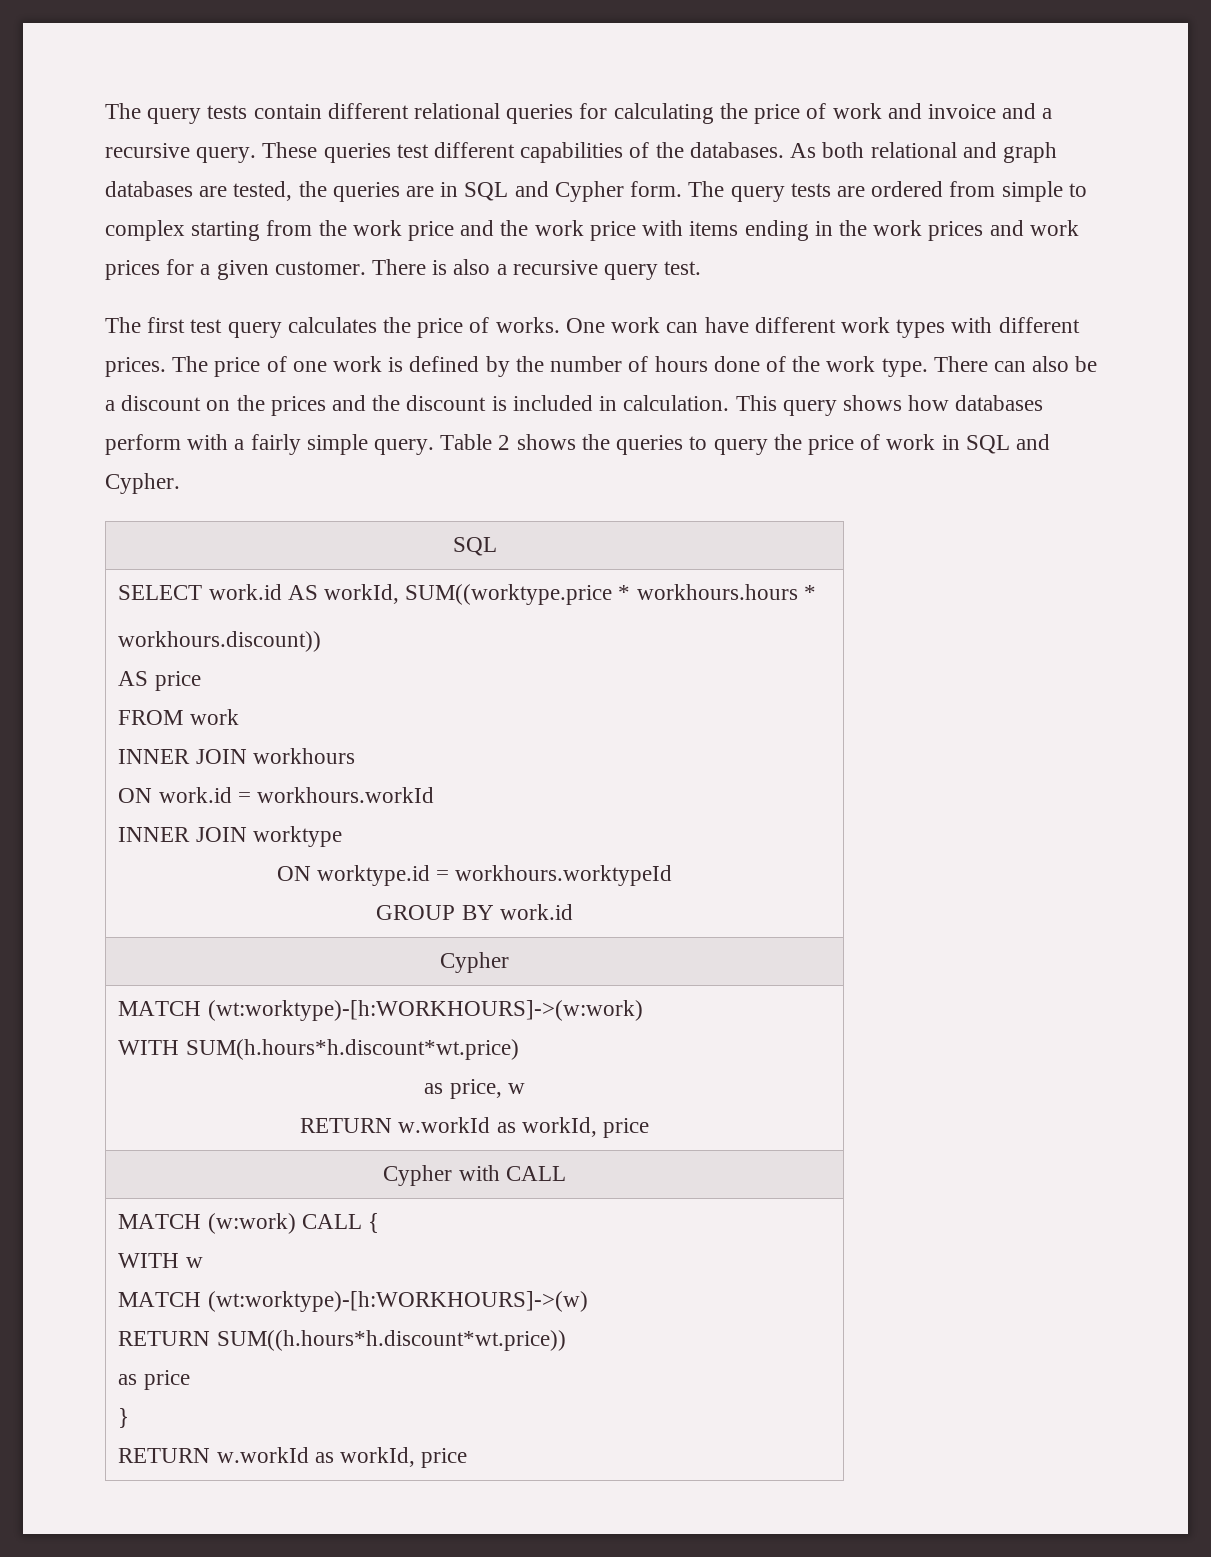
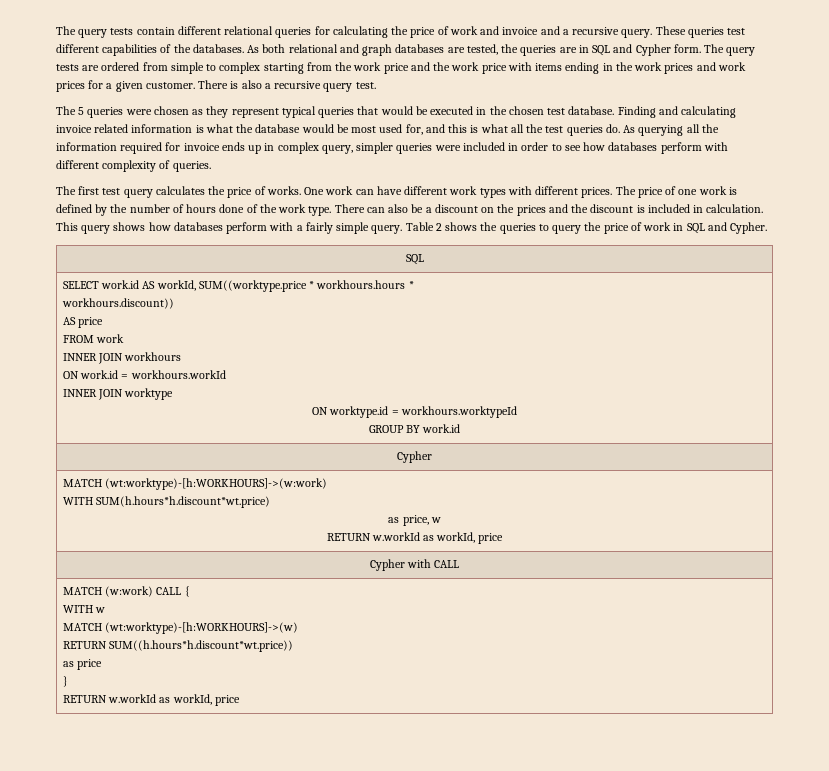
(702, 268) none -> [56,106,737,118] [56,124,719,136] [56,142,728,154] [56,160,211,172] // The 5 queries were chosen as they represent typical queries that would be executed in the chosen test database. Finding and calculating invoice related information is what the database would be most used for, and this is what all the test queries do. As querying all the information required for invoice ends up in complex query, simpler queries were included in order to see how databases perform with different complexity of queries.

